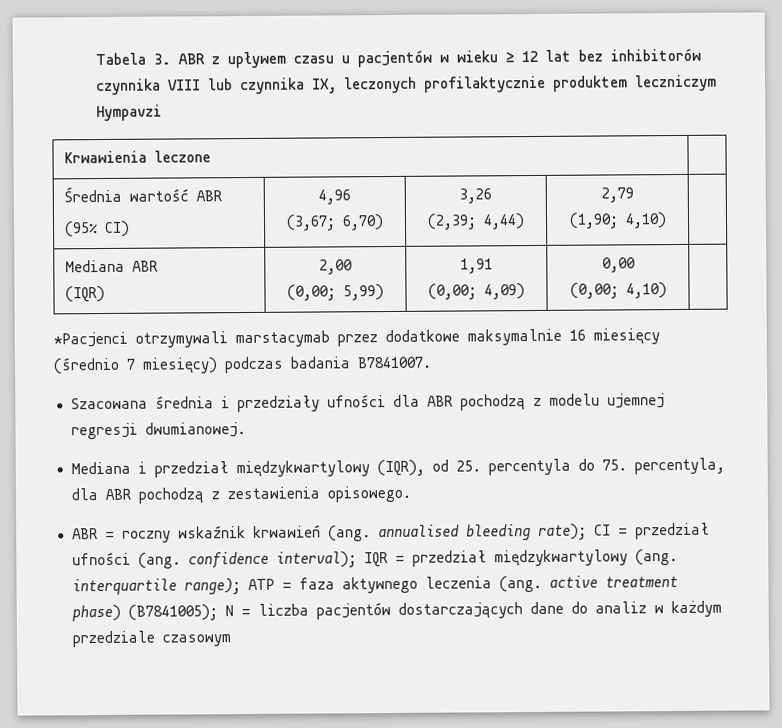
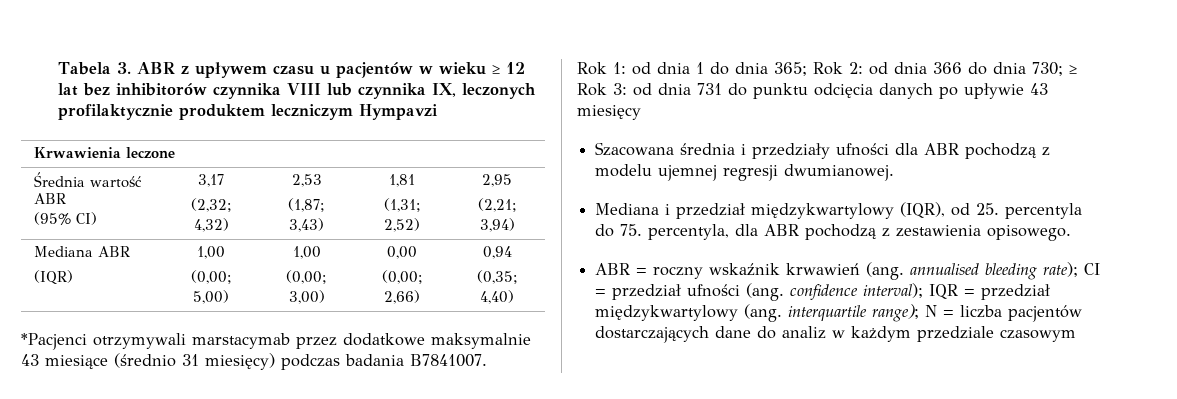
[318,189,351,205] [286,214,384,231] [459,188,492,204] [427,213,525,230] [600,187,634,203] [568,212,667,229] 4,96 // (3,67; 6,70) | 3,26 // (2,39; 4,44) | 2,79 // (1,90; 4,10) | -> [198,174,224,187] [190,198,232,212] [193,218,229,232] [291,174,322,187] [288,198,325,212] [289,218,324,232] [389,174,415,187] [383,198,421,212] [384,218,420,232] [482,174,512,187] [477,198,517,212] [479,218,515,232] 3,17 // (2,32; 4,32) | 2,53 // (1,87; 3,43) | 1,81 // (1,31; 2,52) | 2,95 // (2,21; 3,94)
[319,259,353,275] [287,284,384,301] [460,258,493,274] [428,283,525,300] 2,00 // (0,00; 5,99) | 1,91 // (0,00; 4,09) -> [197,246,225,259] [190,270,232,284] [193,290,229,304] [292,246,321,259] [286,270,327,284] [288,290,325,304] 1,00 // (0,00; 5,00) | 1,00 // (0,00; 3,00)
[625,282,667,299] 4,10) | -> [384,290,420,304] [482,246,512,259] [476,270,518,284] [480,290,514,304] 2,66) | 0,94 // (0,35; 4,40)
[569,328,660,345] [53,356,136,375] 16 miesięcy (średnio 7 -> [21,353,199,369] 43 miesiące (średnio 31
(432, 362) none -> [577,62,1077,76] [577,83,1048,99] [577,105,641,120] // Rok 1: od dnia 1 do dnia 365; Rok 2: od dnia 366 do dnia 730; ≥ Rok 3: od dnia 731 do punktu odcięcia danych po upływie 43 miesięcy
[247,575,678,594] [71,604,218,622] ATP = faza aktywnego leczenia (ang. active treatment phase) (B7841005); -> (920, 313) none

